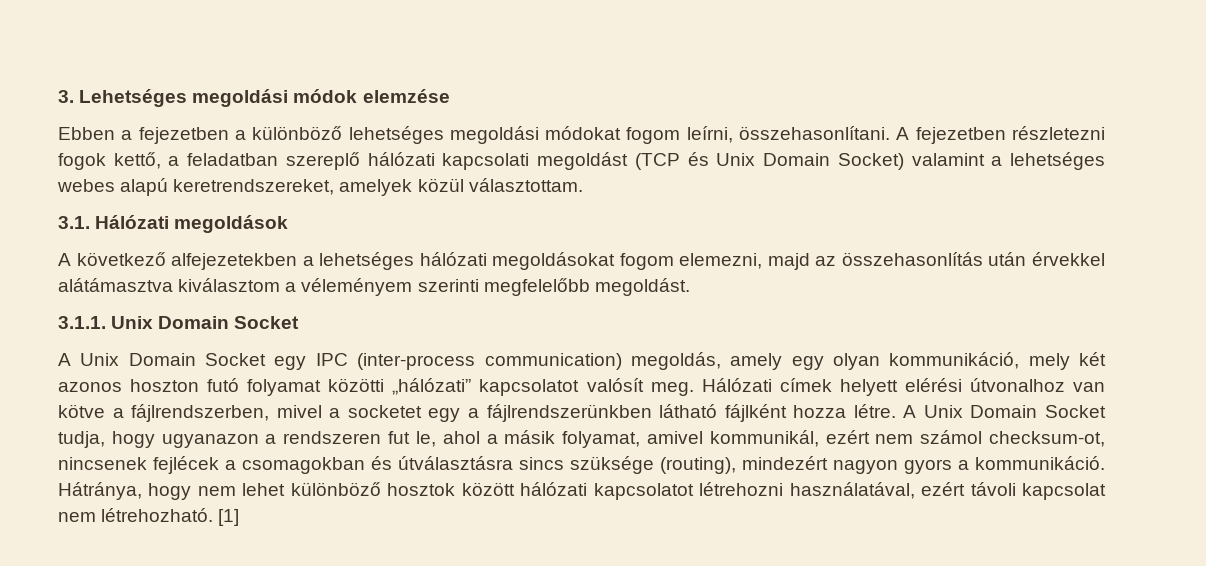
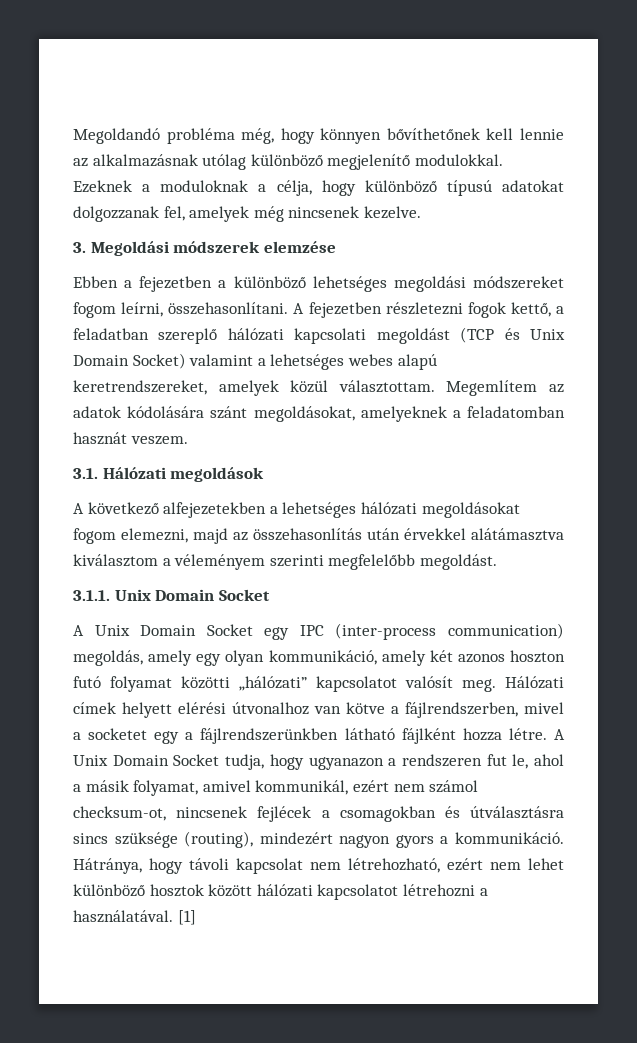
[58,89,358,107] 3. Lehetséges megoldási módok -> [73,128,564,144] [73,154,503,170] [73,180,564,196] [73,206,421,222] [73,241,261,256] Megoldandó probléma még, hogy könnyen bővíthetőnek kell lennie az alkalmazásnak utólag különböző megjelenítő modulokkal. Ezeknek a moduloknak a célja, hogy különböző típusú adatokat dolgozzanak fel, amelyek még nincsenek kezelve. // 3. Megoldási módszerek
[545,126,622,140] módokat -> [473,276,564,289] módszereket
(583, 185) none -> [446,380,564,396] [73,406,565,422] [73,432,188,445] Megemlítem az adatok kódolására szánt megoldásokat, amelyeknek a feladatomban hasznát veszem.
[1028,353,1070,370] mely -> [381,650,426,666] amely
(192, 491) none -> [189,858,483,874] távoli kapcsolat nem létrehozható, ezért
[789,482,1106,500] [58,508,214,522] használatával, ezért távoli kapcsolat nem létrehozható. -> [479,888,488,896] [73,910,173,923] a használatával.

